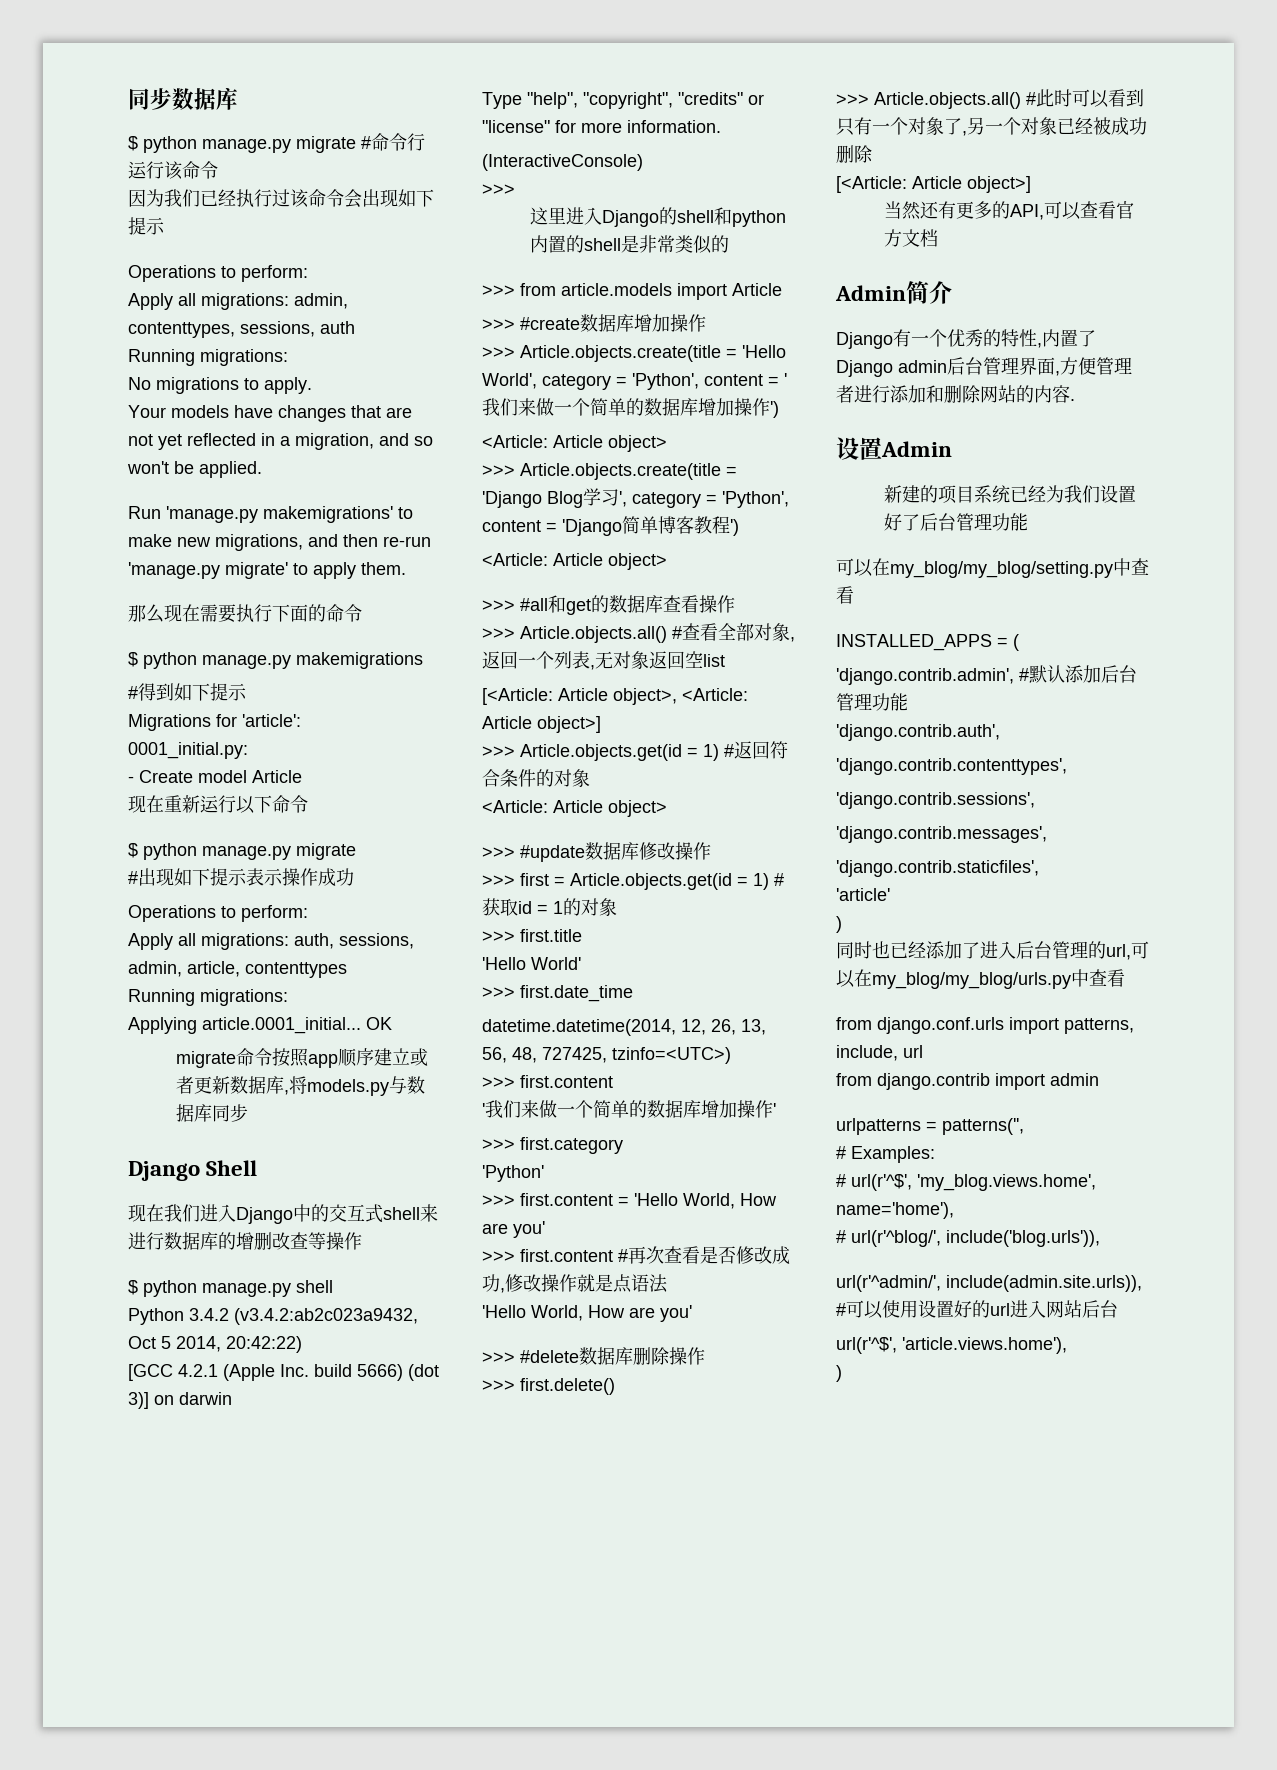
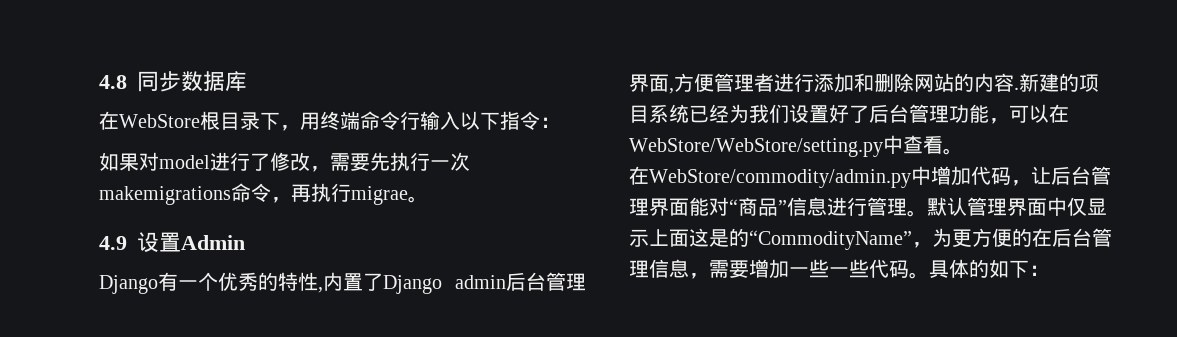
(128, 99) none -> [99,75,127,89] 4.8
[128,133,425,153] [128,161,218,180] [128,189,434,208] [128,217,165,235] [128,265,308,282] [128,293,348,310] [128,321,355,338] [128,349,288,366] [128,377,312,394] [128,405,412,422] [128,433,433,450] [127,461,262,478] [128,506,413,523] [128,534,431,551] [128,562,406,579] [128,604,362,623] [128,652,423,669] [128,683,247,701] [128,714,301,731] [128,742,248,759] [128,770,302,783] [128,795,308,814] [128,843,356,860] [128,868,354,886] [128,905,308,922] [128,933,414,950] [128,961,347,978] [128,989,288,1006] [128,1017,392,1034] [176,1048,429,1068] [176,1076,426,1096] [176,1104,249,1122] [128,1160,258,1181] [128,1204,438,1224] [128,1232,362,1250] [128,1280,333,1297] [128,1308,418,1325] [128,1336,302,1353] [128,1364,439,1381] [128,1392,232,1409] [482,92,764,109] [482,120,721,133] [482,154,643,171] [482,184,515,195] [530,207,787,227] [530,235,730,254] [482,283,782,300] [482,314,706,332] [482,345,786,362] [482,373,787,390] [482,398,779,418] [482,435,667,452] [482,463,737,480] [482,488,789,508] [482,516,739,536] [482,553,667,570] [482,595,735,615] [482,623,795,643] [482,651,725,670] [482,688,748,705] [482,716,601,733] [482,741,788,761] [482,769,590,787] [482,800,667,817] [482,842,711,862] [482,873,784,890] [482,898,617,916] [482,929,582,942] [482,957,581,970] [482,985,633,1002] [482,1019,766,1036] [482,1047,731,1064] [482,1075,613,1088] [482,1100,776,1118] [482,1137,623,1154] [482,1165,544,1182] [482,1193,777,1209] [482,1221,545,1238] [482,1246,790,1264] [482,1274,668,1293] [482,1305,692,1322] [482,1347,705,1365] [482,1378,615,1395] [836,89,1144,109] [836,117,1147,136] [836,145,873,163] [836,176,1031,193] [884,201,1135,220] [884,229,939,247] [835,281,952,304] $ python manage.py migrate #命令行运行该命令 // 因为我们已经执行过该命令会出现如下提示 // Operations to perform: // Apply all migrations: admin, contenttypes, sessions, auth // Running migrations: // No migrations to apply. // Your models have changes that are not yet reflected in a migration, and so won't be applied. // Run 'manage.py makemigrations' to make new migrations, and then re-run 'manage.py migrate' to apply them. // 那么现在需要执行下面的命令 // $ python manage.py makemigrations // #得到如下提示 // Migrations for 'article': // 0001_initial.py: // - Create model Article // 现在重新运行以下命令 // $ python manage.py migrate // #出现如下提示表示操作成功 // Operations to perform: // Apply all migrations: auth, sessions, admin, article, contenttypes // Running migrations: // Applying article.0001_initial... OK // migrate命令按照app顺序建立或者更新数据库,将models.py与数据库同步 // Django Shell // 现在我们进入Django中的交互式shell来进行数据库的增删改查等操作 // $ python manage.py shell // Python 3.4.2 (v3.4.2:ab2c023a9432, Oct 5 2014, 20:42:22) // [GCC 4.2.1 (Apple Inc. build 5666) (dot 3)] on darwin // Type "help", "copyright", "credits" or "license" for more information. // (InteractiveConsole) // >>> // 这里进入Django的shell和python内置的shell是非常类似的 // >>> from article.models import Article // >>> #create数据库增加操作 // >>> Article.objects.create(title = 'Hello World', category = 'Python', content = '我们来做一个简单的数据库增加操作') // <Article: Article object> // >>> Article.objects.create(title = 'Django Blog学习', category = 'Python', content = 'Django简单博客教程') // <Article: Article object> // >>> #all和get的数据库查看操作 // >>> Article.objects.all() #查看全部对象,返回一个列表,无对象返回空list // [<Article: Article object>, <Article: Article object>] // >>> Article.objects.get(id = 1) #返回符合条件的对象 // <Article: Article object> // >>> #update数据库修改操作 // >>> first = Article.objects.get(id = 1) #获取id = 1的对象 // >>> first.title // 'Hello World' // >>> first.date_time // datetime.datetime(2014, 12, 26, 13, 56, 48, 727425, tzinfo=<UTC>) // >>> first.content // '我们来做一个简单的数据库增加操作' // >>> first.category // 'Python' // >>> first.content = 'Hello World, How are you' // >>> first.content #再次查看是否修改成功,修改操作就是点语法 // 'Hello World, How are you' // >>> #delete数据库删除操作 // >>> first.delete() // >>> Article.objects.all() #此时可以看到只有一个对象了,另一个对象已经被成功删除 // [<Article: Article object>] // 当然还有更多的API,可以查看官方文档 // Admin简介 -> [99,111,560,131] [99,152,470,172] [99,183,428,205] [99,232,245,252] 在WebStore根目录下，用终端命令行输入以下指令： // 如果对model进行了修改，需要先执行一次makemigrations命令，再执行migrae。 // 4.9设置Admin
[836,437,952,460] // 设置Admin // -> (1019, 88) none
[836,558,1149,578] [836,586,854,604] [836,634,1019,651] [836,665,1137,685] [836,693,908,711] [836,724,1000,741] [836,758,1067,775] [836,792,1035,809] [836,826,1047,843] [836,860,1039,877] [836,888,890,901] [836,916,842,933] [836,941,1149,960] [836,969,1125,989] [836,1017,1134,1034] [836,1045,923,1061] [836,1073,1099,1090] [836,1118,1024,1135] [836,1146,935,1163] [836,1174,1096,1191] [836,1202,954,1219] [836,1230,1100,1247] [836,1275,1142,1292] [836,1300,1118,1319] [836,1337,1067,1354] [836,1365,842,1382] // 可以在my_blog/my_blog/setting.py中查看 // INSTALLED_APPS = ( // 'django.contrib.admin', #默认添加后台管理功能 // 'django.contrib.auth', // 'django.contrib.contenttypes', // 'django.contrib.sessions', // 'django.contrib.messages', // 'django.contrib.staticfiles', // 'article' // ) // 同时也已经添加了进入后台管理的url,可以在my_blog/my_blog/urls.py中查看 // from django.conf.urls import patterns, include, url // from django.contrib import admin // urlpatterns = patterns('', // # Examples: // # url(r'^$', 'my_blog.views.home', name='home'), // # url(r'^blog/', include('blog.urls')), // url(r'^admin/', include(admin.site.urls)), #可以使用设置好的url进入网站后台 // url(r'^$', 'article.views.home'), // ) -> [989,104,1069,124] [629,135,963,157] [629,166,1111,188] [629,197,1107,217] [629,228,1112,250] [629,259,1049,279] ，可以在WebStore/WebStore/setting.py中查看。 // 在WebStore/commodity/admin.py中增加代码，让后台管理界面能对“商品”信息进行管理。默认管理界面中仅显示上面这是的“CommodityName”，为更方便的在后台管理信息，需要增加一些一些代码。具体的如下：

